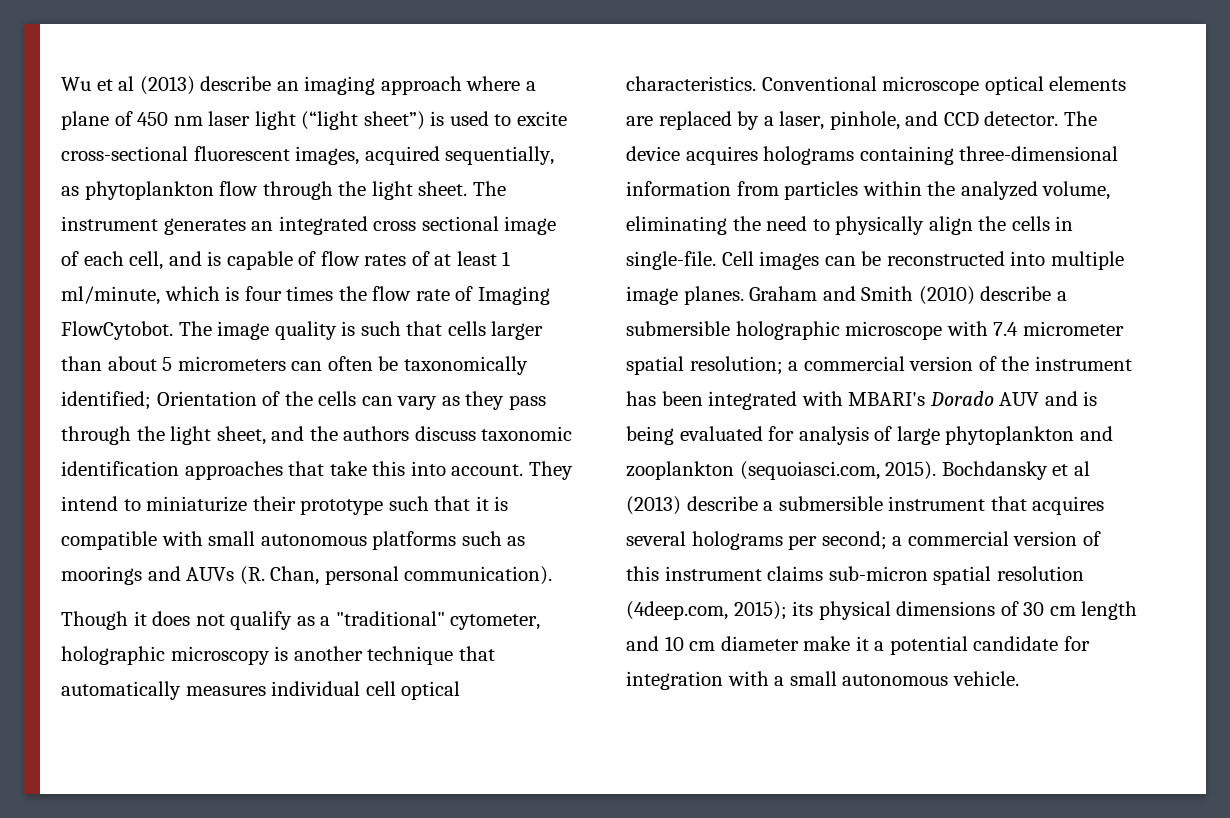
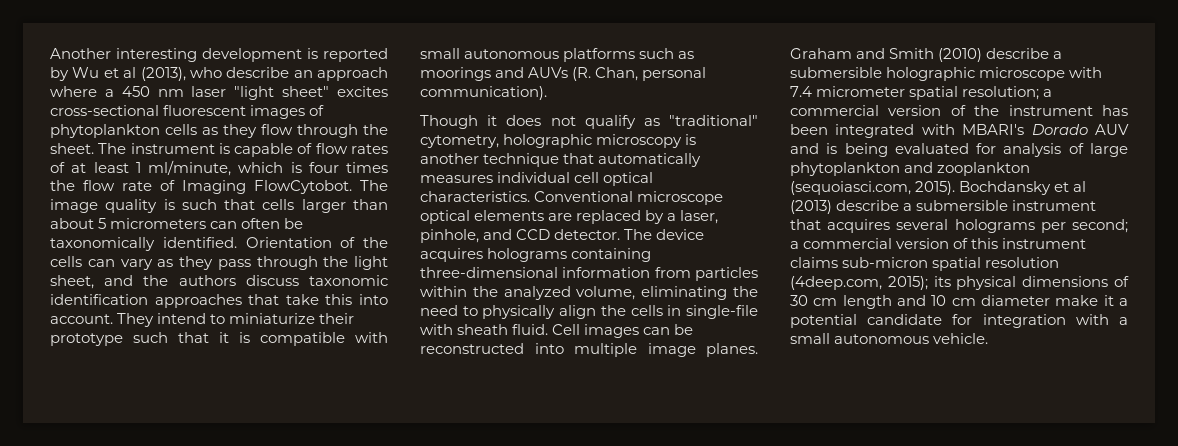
(61, 84) none -> [50,48,388,62] [50,67,69,81] Another interesting development is reported by
[139,76,195,95] (2013) -> [140,67,222,81] (2013), who
[304,76,376,95] imaging -> (313, 74) none
[61,111,133,130] plane of -> (114, 93) none
[254,111,567,130] [61,146,555,165] [61,181,214,200] light (“light sheet”) is used to excite cross-sectional fluorescent images, acquired sequentially, as phytoplankton -> [234,86,389,100] [50,105,325,119] [50,124,257,138] "light sheet" excites cross-sectional fluorescent images of phytoplankton cells as they
[371,181,413,200] light -> (388, 129) none
[163,216,557,235] [61,251,202,270] generates an integrated cross sectional image of each cell, and -> (215, 148) none
[61,391,151,410] identified; -> [162,237,237,248] identified.
[320,611,541,630] a "traditional" cytometer, -> [669,115,758,126] [420,135,499,148] "traditional" cytometry,
[626,251,716,270] single-file. -> [686,305,758,319] [420,324,549,335] single-file with sheath fluid.

